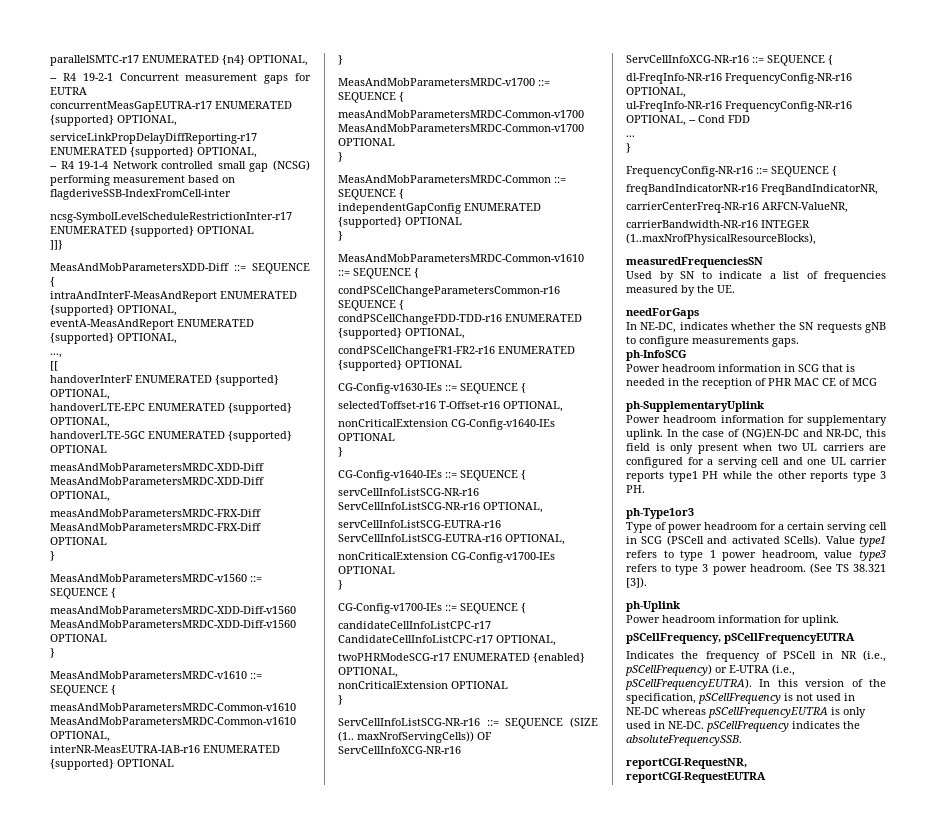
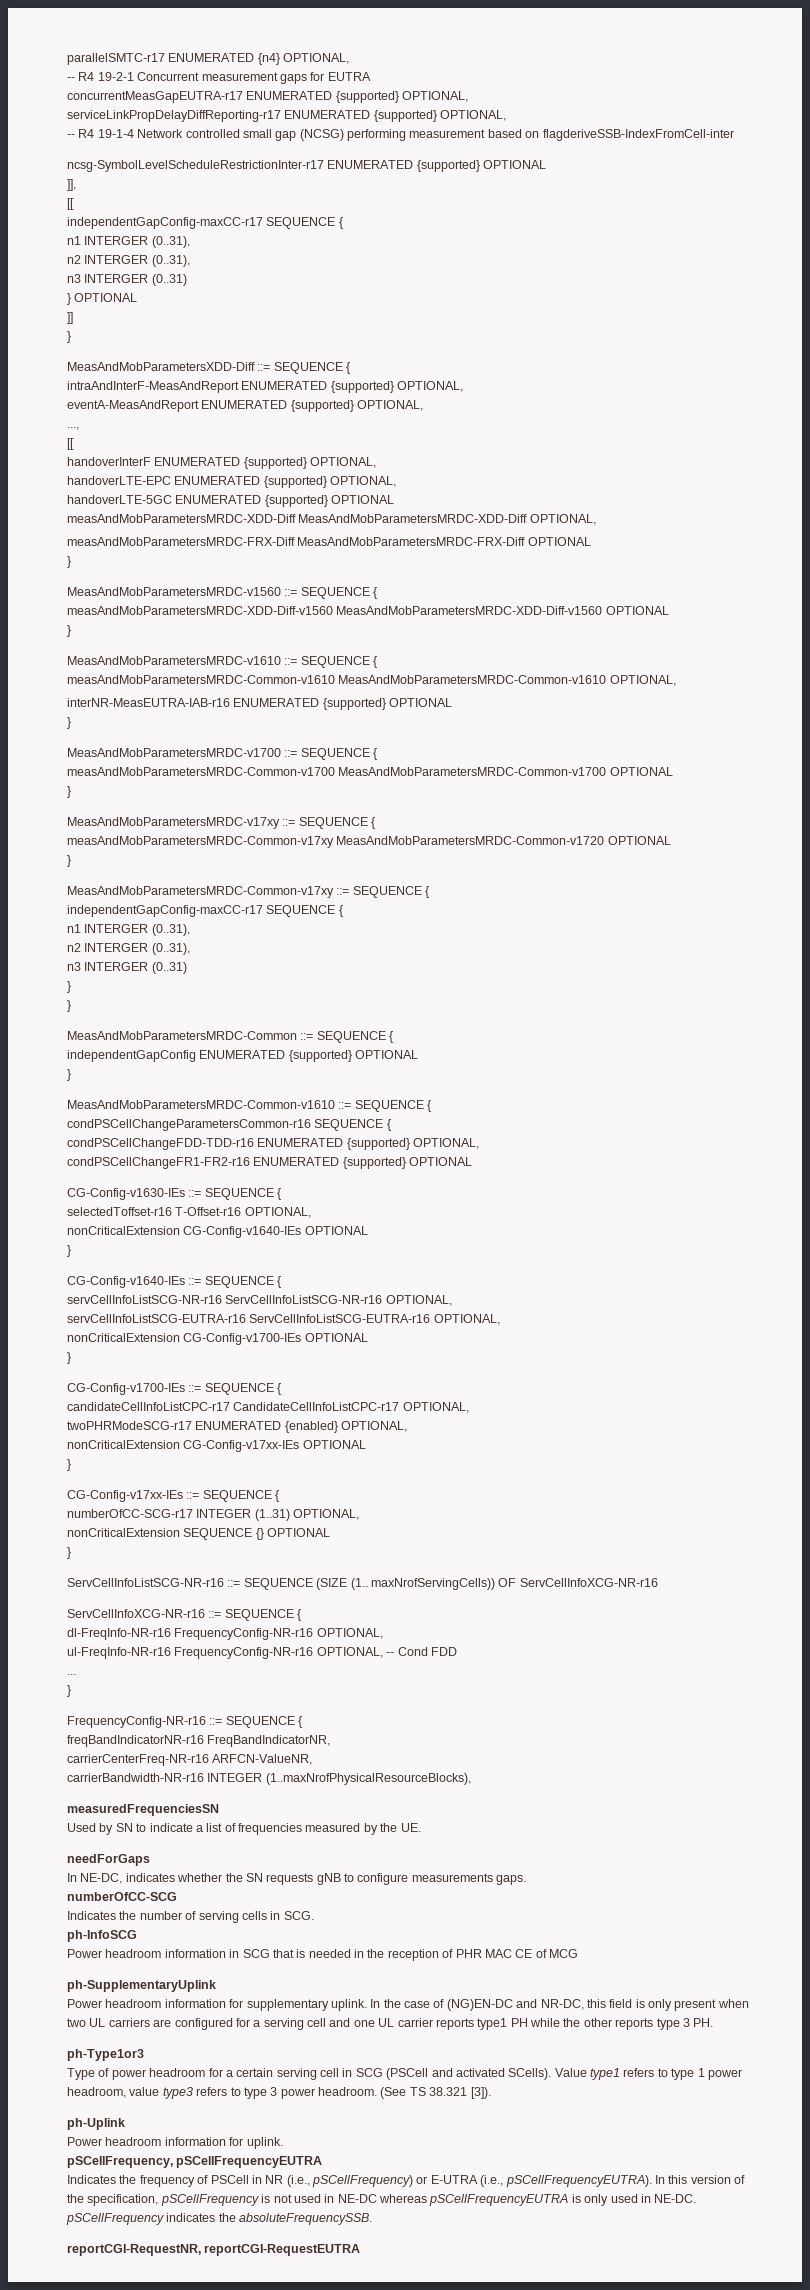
[50,240,63,250] ]]} -> [67,179,76,191] [67,198,74,210] [67,217,343,229] [67,236,190,248] [67,255,190,267] [67,274,187,286] [67,293,138,305] [67,312,73,324] [67,331,71,343] ]], // [[ // independentGapConfig-maxCC-r17 SEQUENCE { // n1 INTERGER (0..31), // n2 INTERGER (0..31), // n3 INTERGER (0..31) // } OPTIONAL // ]] // }
(343, 157) none -> [67,817,376,829] [67,836,671,848] [67,855,71,867] [67,886,430,898] [67,905,343,917] [67,924,190,936] [67,943,190,955] [67,962,187,974] [67,981,71,993] [67,1000,71,1012] // MeasAndMobParametersMRDC-v17xy ::= SEQUENCE { // measAndMobParametersMRDC-Common-v17xy MeasAndMobParametersMRDC-Common-v1720 OPTIONAL // } // MeasAndMobParametersMRDC-Common-v17xy ::= SEQUENCE { // independentGapConfig-maxCC-r17 SEQUENCE { // n1 INTERGER (0..31), // n2 INTERGER (0..31), // n3 INTERGER (0..31) // } // }
(448, 685) none -> [183,1440,366,1452] [67,1459,71,1471] [67,1490,280,1502] [67,1509,360,1521] [67,1528,264,1540] CG-Config-v17xx-IEs OPTIONAL // } // CG-Config-v17xx-IEs ::= SEQUENCE { // numberOfCC-SCG-r17 INTEGER (1..31) OPTIONAL, // nonCriticalExtension SEQUENCE {}
(799, 342) none -> [67,1892,177,1901] [67,1911,314,1923] // numberOfCC-SCG // Indicates the number of serving cells in SCG.

